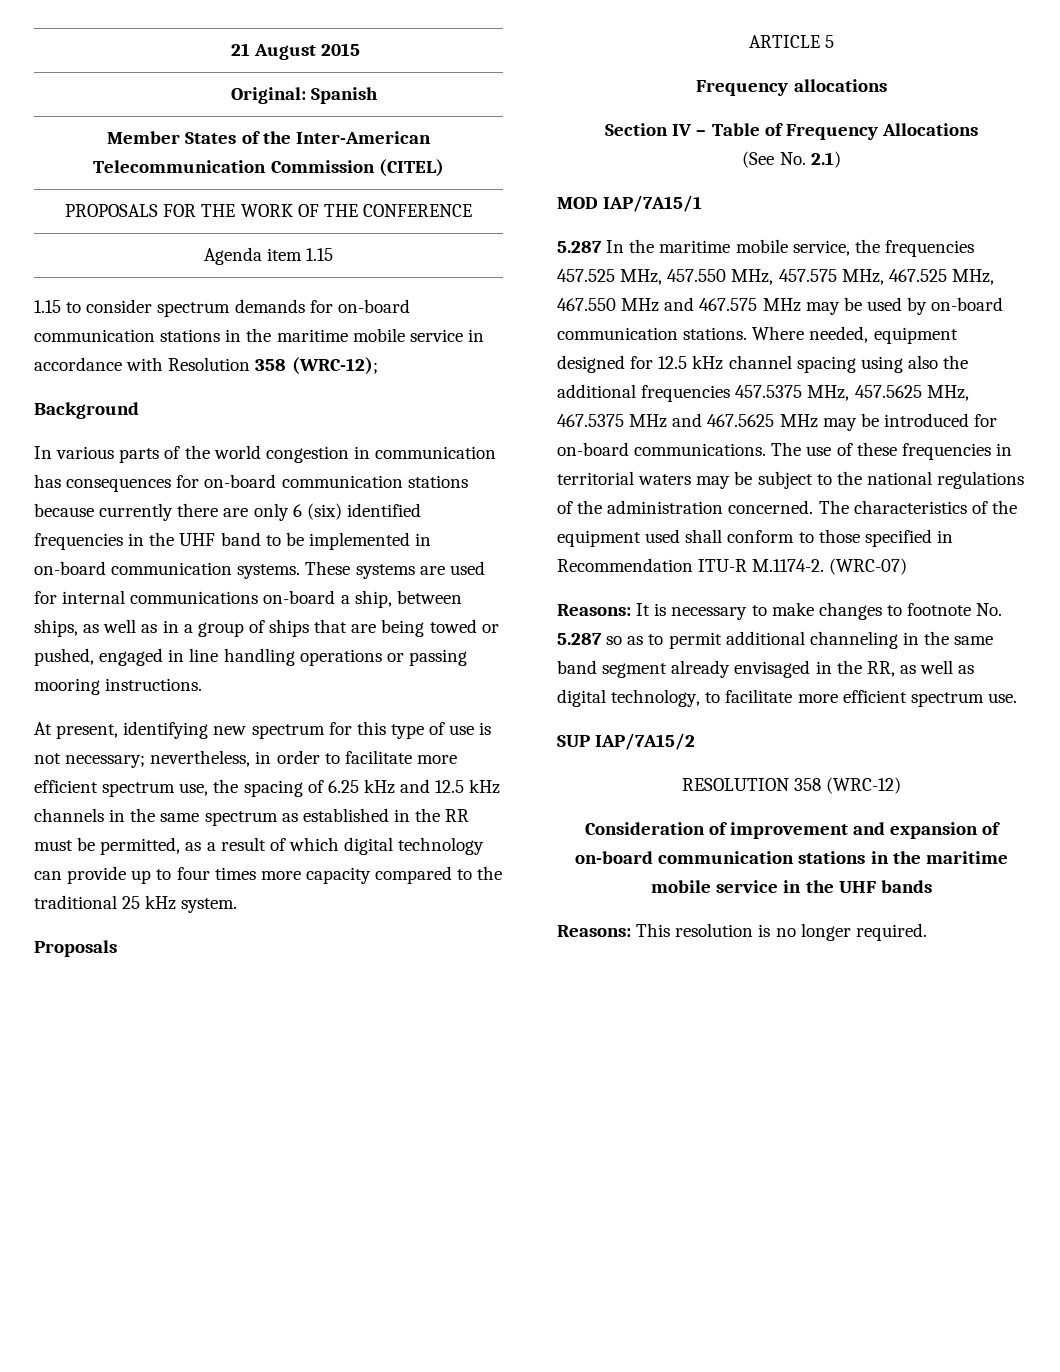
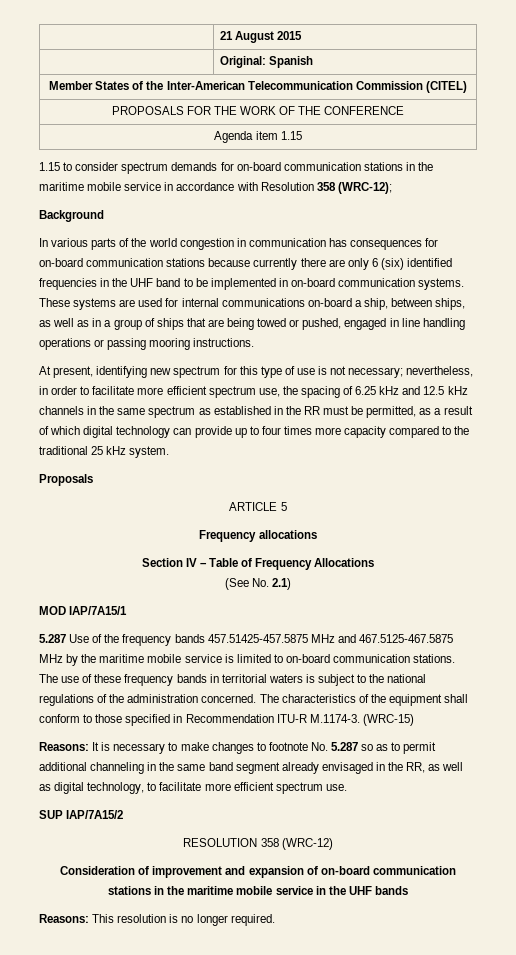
[606,239,974,257] [557,269,994,285] [557,297,1004,315] [557,326,958,344] [557,355,969,373] [557,384,969,402] [557,413,998,431] [557,442,767,456] In the maritime mobile service, the frequencies 457.525 MHz, 457.550 MHz, 457.575 MHz, 467.525 MHz, 467.550 MHz and 467.575 MHz may be used by on-board communication stations. Where needed, equipment designed for 12.5 kHz channel spacing using also the additional frequencies 457.5375 MHz, 457.5625 MHz, 467.5375 MHz and 467.5625 MHz may be introduced for on-board communications. -> [69,634,453,646] [39,654,456,666] Use of the frequency bands 457.51425-457.5875 MHz and 467.5125-467.5875 MHz by the maritime mobile service is limited to on-board communication stations.
[901,443,991,460] frequencies -> [124,674,207,686] frequency bands
[696,471,753,489] may be -> [305,674,315,683] is
[645,529,681,543] used -> (442, 700) none
[752,558,908,575] M.1174-2. (WRC-07) -> [309,714,414,726] M.1174-3. (WRC-15)

